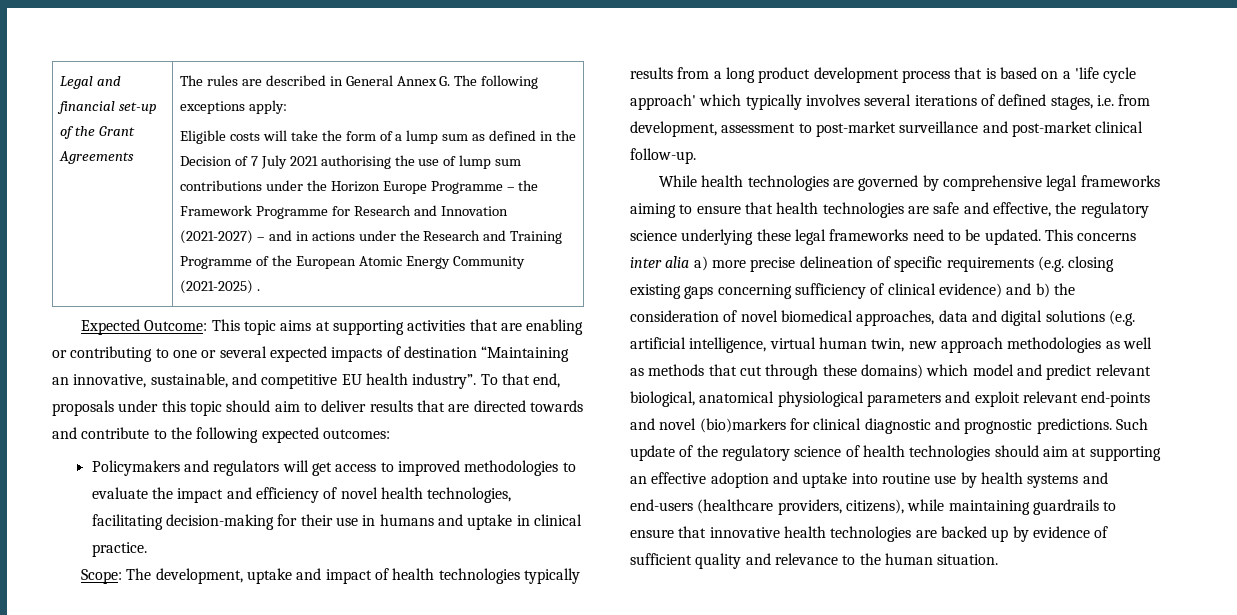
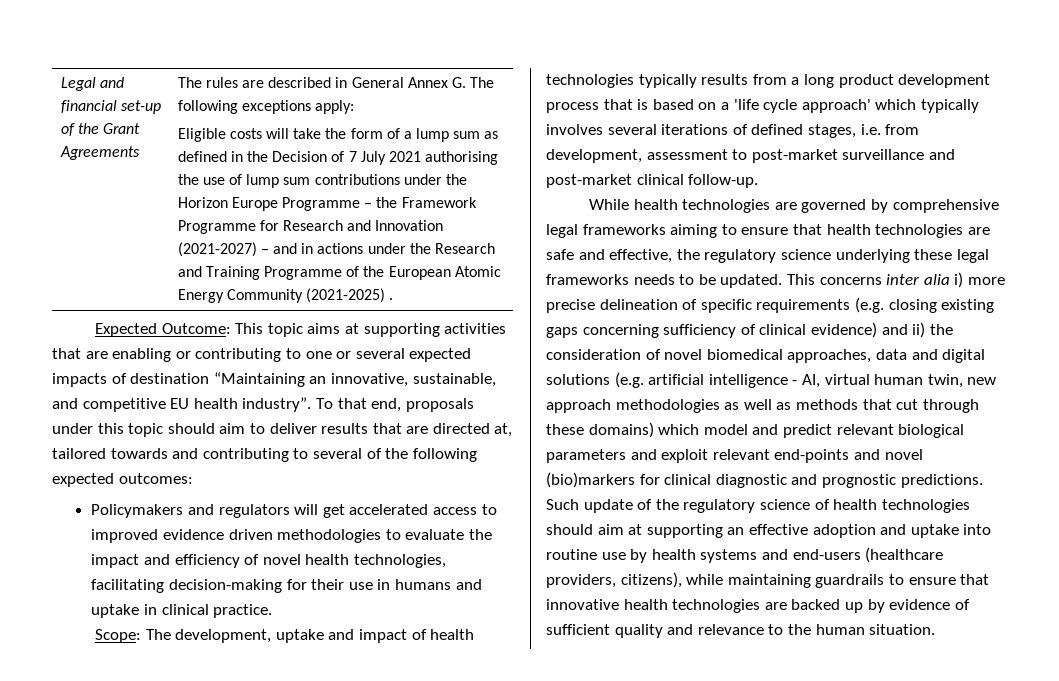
[529,400,583,412] [52,427,167,439] towards and contribute to -> [494,423,513,437] [52,448,382,462] at, tailored towards and contributing to several of
(333, 469) none -> [349,504,429,515] accelerated
(460, 468) none -> [162,529,273,540] evidence driven
[912,229,944,241] need -> [633,274,675,285] needs
[693,256,708,271] a) -> [954,272,964,288] i)
[1035,283,1050,298] b) -> [912,322,926,338] ii)
[689,337,767,353] intelligence, -> [708,374,820,388] intelligence - AI,
[630,391,864,407] biological, anatomical physiological -> [898,424,965,438] biological

